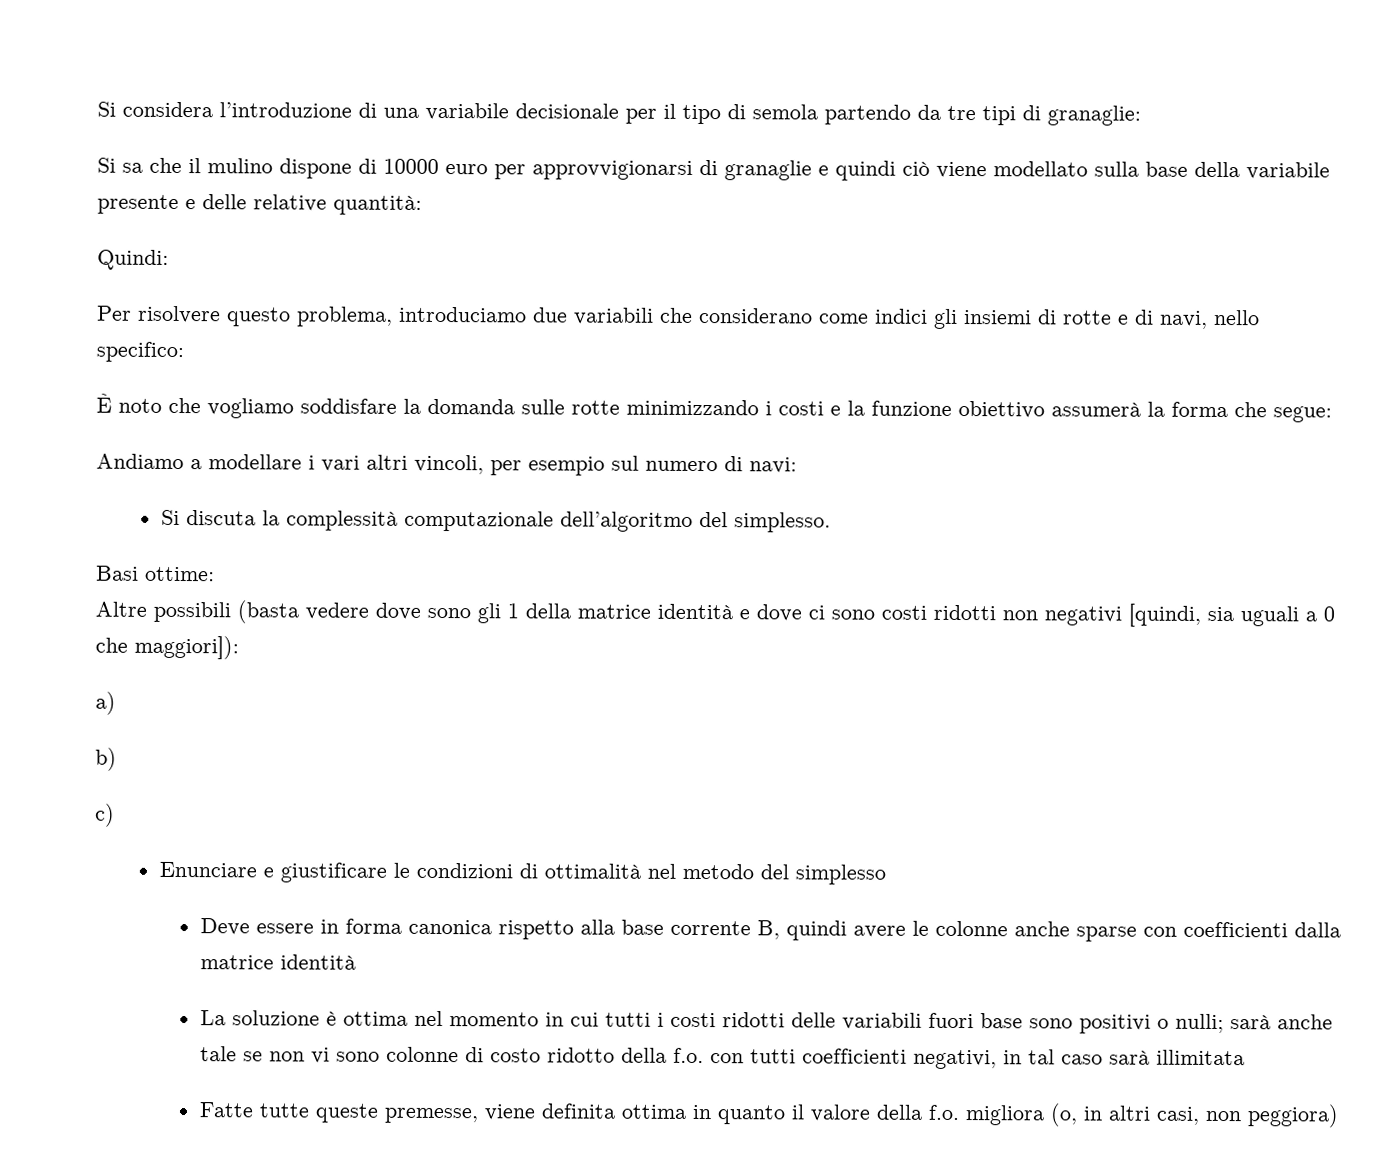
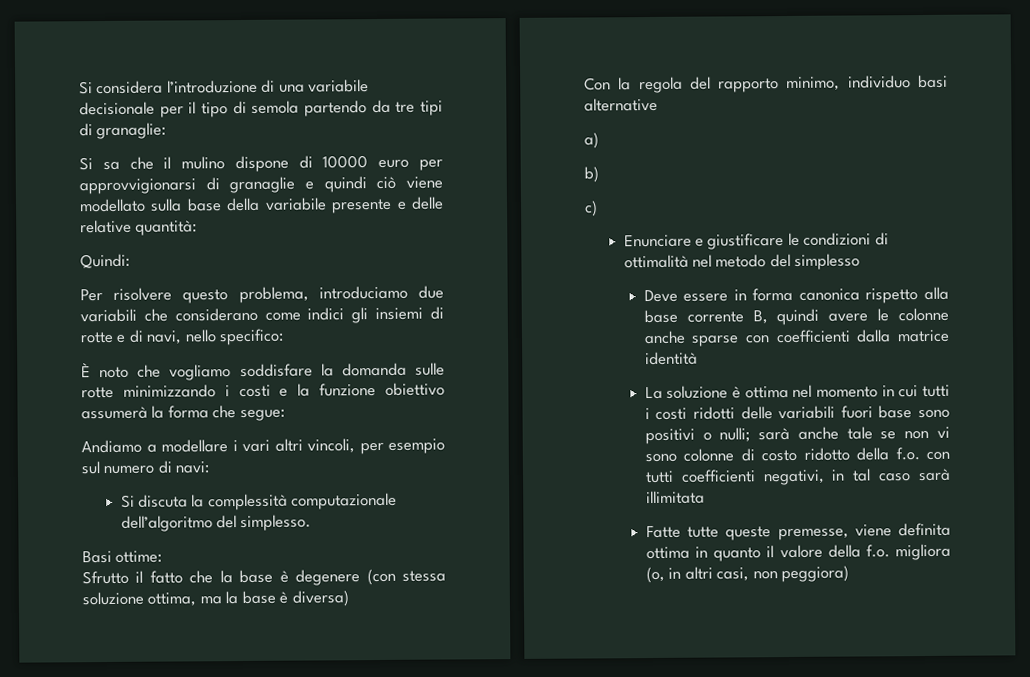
[95,600,1335,627] [95,635,239,660] Altre possibili (basta vedere dove sono gli 1 della matrice identità e dove ci sono costi ridotti non negativi [quindi, sia uguali a 0 che maggiori]): -> [82,568,447,586] [82,590,349,607] [584,74,948,94] [584,97,658,112] Sfrutto il fatto che la base è degenere (con stessa soluzione ottima, ma la base è diversa) // Con la regola del rapporto minimo, individuo basi alternative

